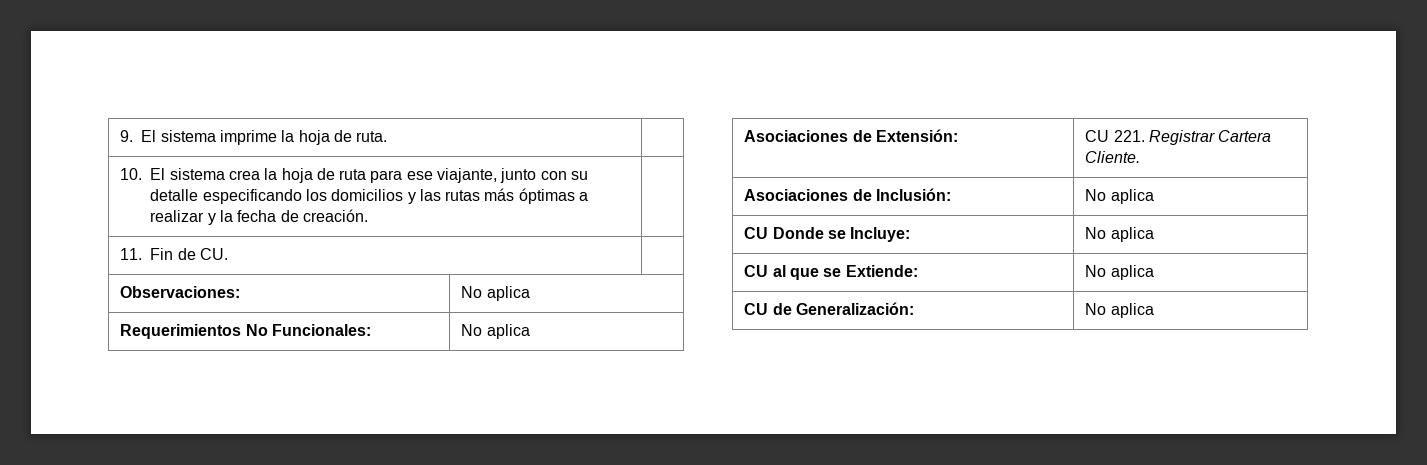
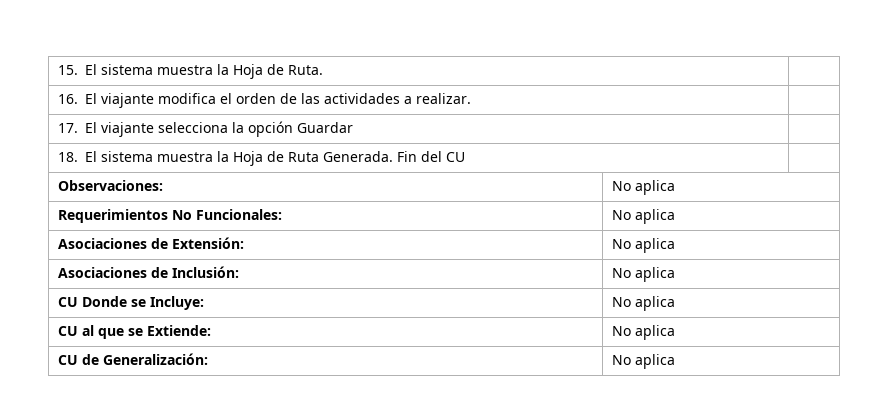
[120,130,388,145] [120,168,589,183] [150,188,589,204] [150,209,368,225] [120,248,228,260] 9. El sistema imprime la hoja de ruta. | // 10. El sistema crea la hoja de ruta para ese viajante, junto con su detalle especificando los domicilios y las rutas más óptimas a realizar y la fecha de creación. | // 11. Fin de CU. -> [57,64,323,79] [57,93,471,108] [57,121,353,137] [57,151,465,166] 15. El sistema muestra la Hoja de Ruta. | // 16. El viajante modifica el orden de las actividades a realizar. | // 17. El viajante selecciona la opción Guardar | // 18. El sistema muestra la Hoja de Ruta Generada. Fin del CU
[1085,130,1272,145] [1085,151,1141,163] CU 221. Registrar Cartera Cliente. -> [611,238,675,253] No aplica

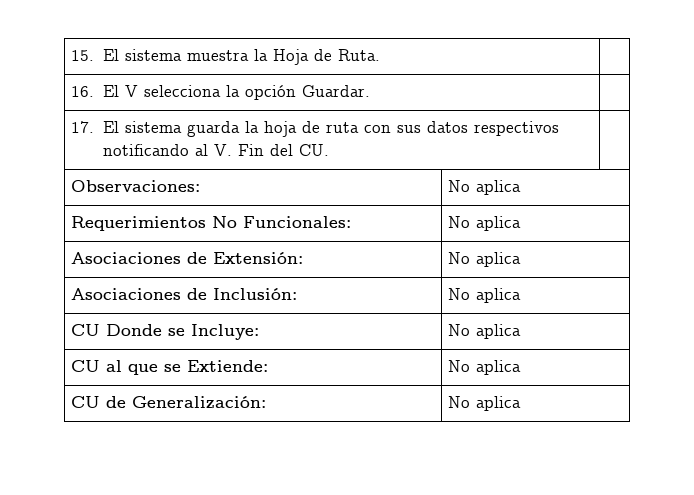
[100,93,471,108] [57,121,353,137] [57,151,393,166] viajante modifica el orden de las actividades a realizar. | // 17. El viajante selecciona la opción Guardar | // 18. El sistema muestra la Hoja de Ruta Generada. -> [124,85,370,100] [71,121,559,137] [102,144,232,156] V selecciona la opción Guardar. | // 17. El sistema guarda la hoja de ruta con sus datos respectivos notificando al V.
[445,152,465,162] CU -> [298,144,329,156] CU.

